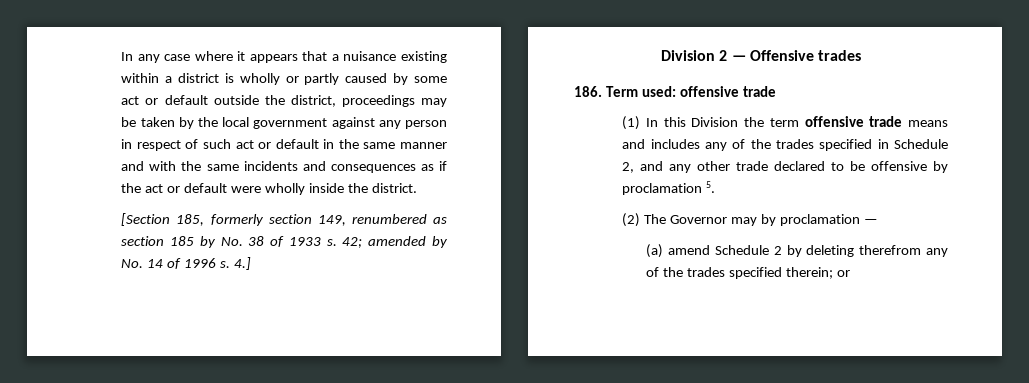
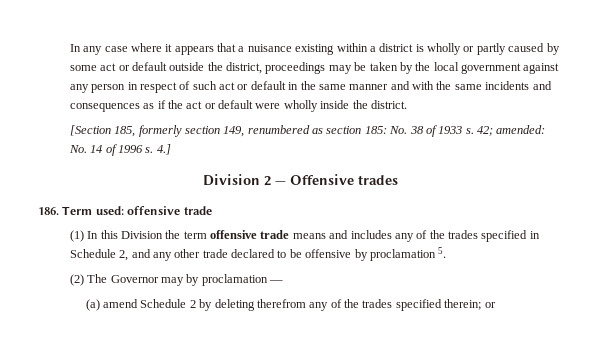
[170,236,216,248] 185 by -> [364,126,387,134] 185:
[368,236,449,248] amended by -> [496,125,546,134] amended:

